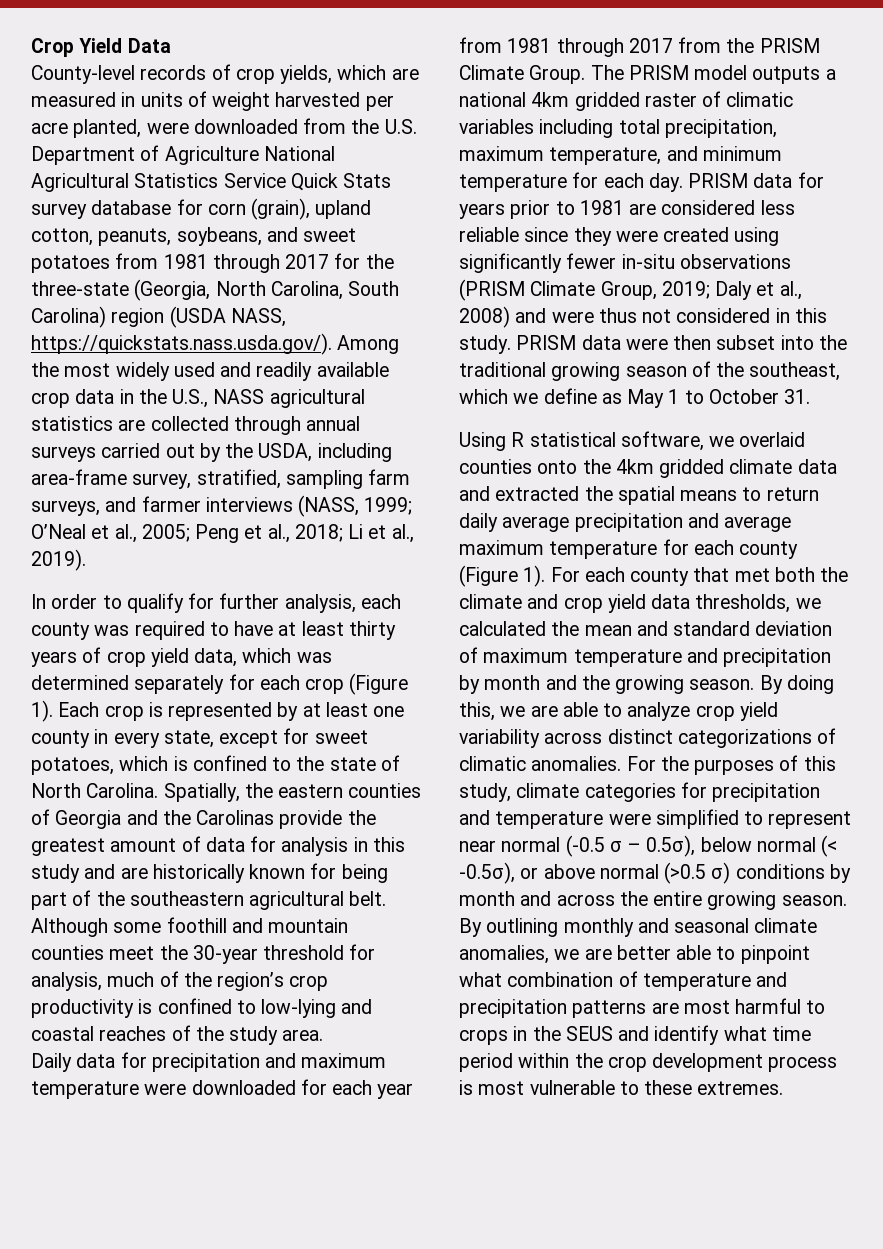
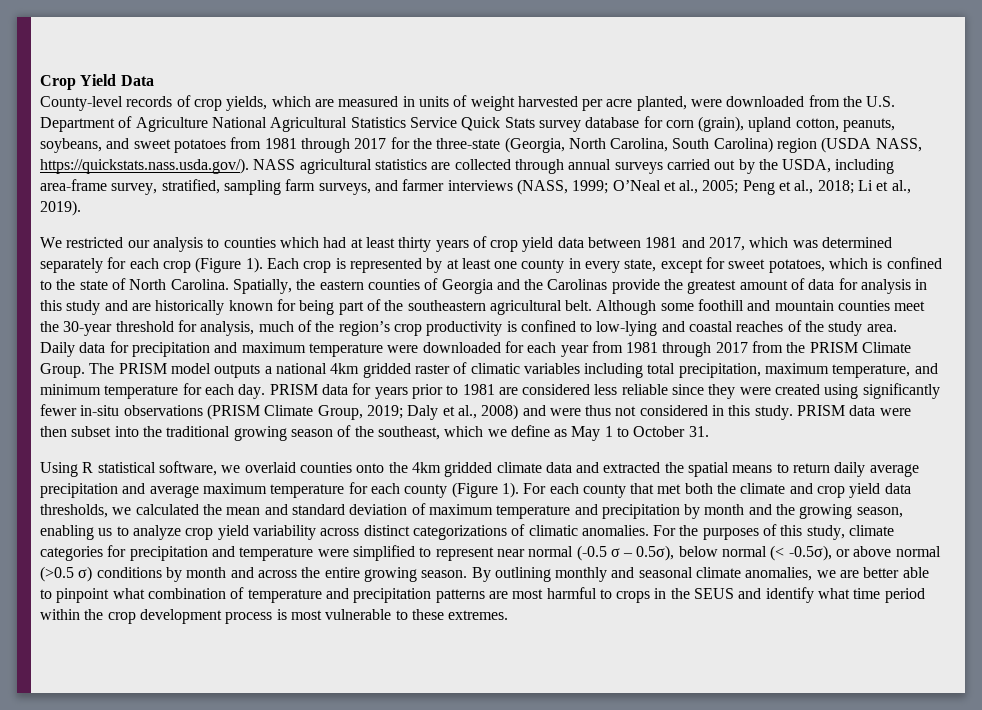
[337,335,400,354] [31,362,389,381] [31,389,209,408] Among the most widely used and readily available crop data in the U.S., -> (249, 166) none
[31,593,401,613] [31,621,274,640] In order to qualify for further analysis, each county was required to have -> [40,237,347,252] We restricted our analysis to counties which had
[194,648,238,667] data, -> [557,237,746,251] data between 1981 and 2017,
[689,675,834,694] [459,702,598,721] season. By doing this, we are able -> [856,507,903,518] [40,525,113,540] season, enabling us

